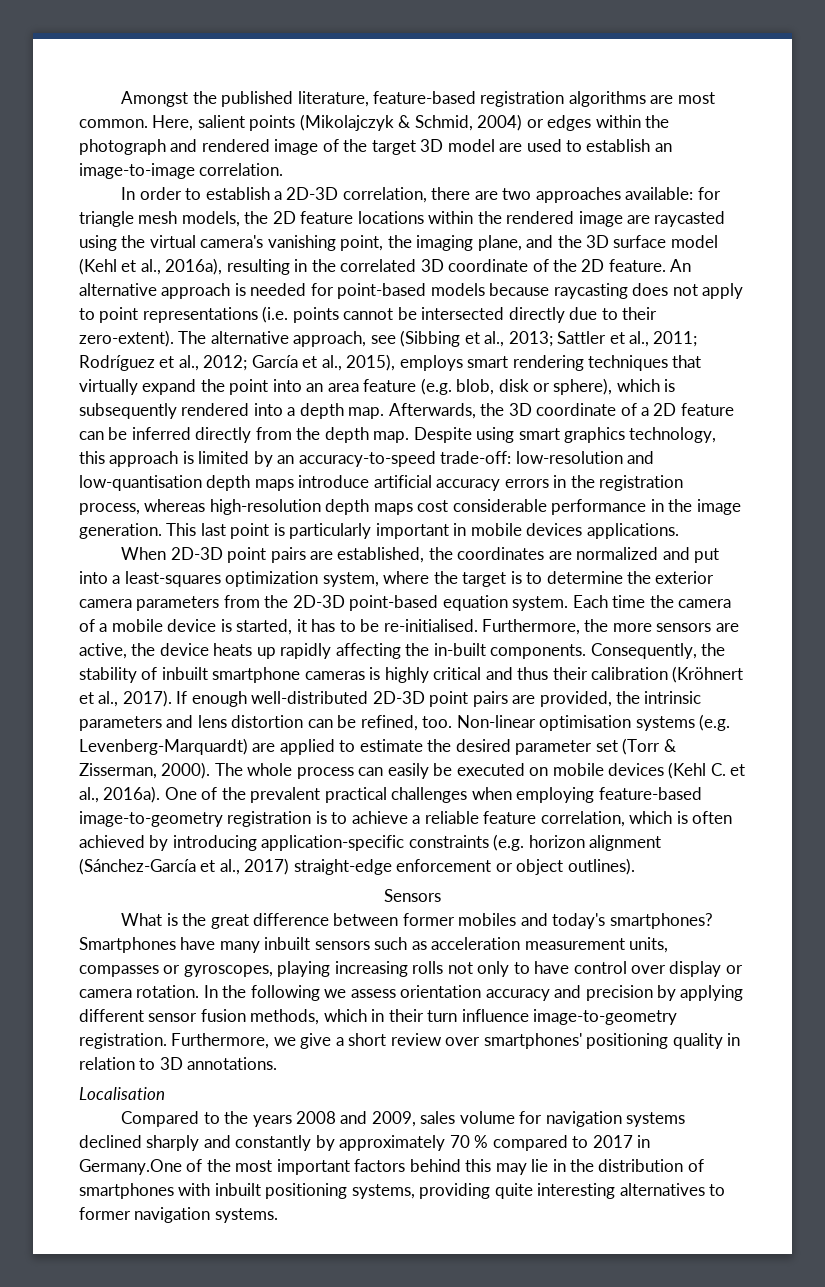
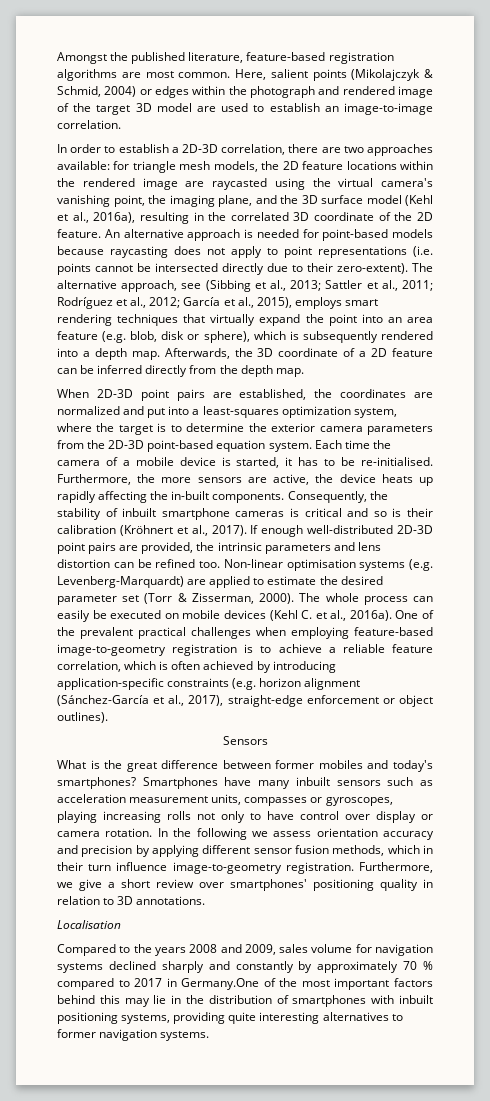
[413,427,717,443] [79,451,655,467] [79,475,684,491] [79,499,741,515] [79,523,679,539] Despite using smart graphics technology, this approach is limited by an accuracy-to-speed trade-off: low-resolution and low-quantisation depth maps introduce artificial accuracy errors in the registration process, whereas high-resolution depth maps cost considerable performance in the image generation. This last point is particularly important in mobile devices applications. -> (304, 372) none
[384,667,429,683] highly -> (299, 512) none
[517,667,549,680] thus -> [373,508,402,517] so is
[360,715,418,731] refined, -> [155,559,196,568] refined
[244,858,290,875] 2017) -> [188,695,224,706] 2017),

